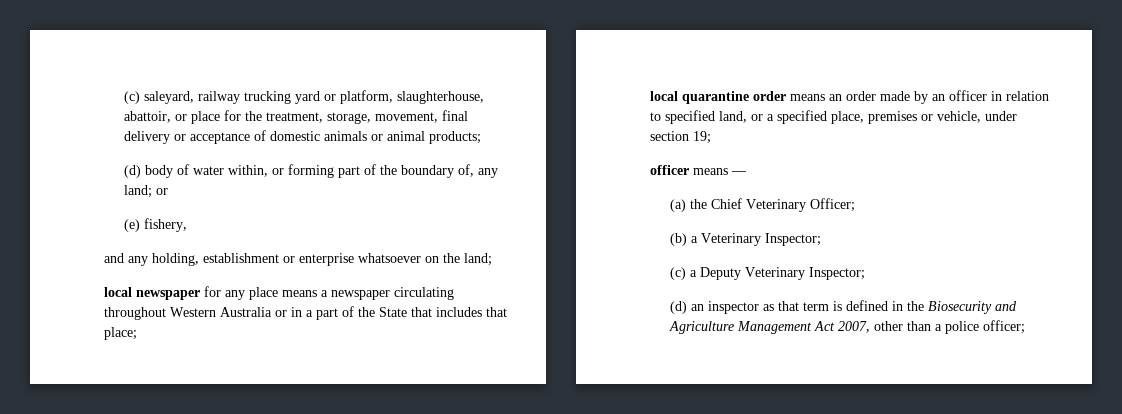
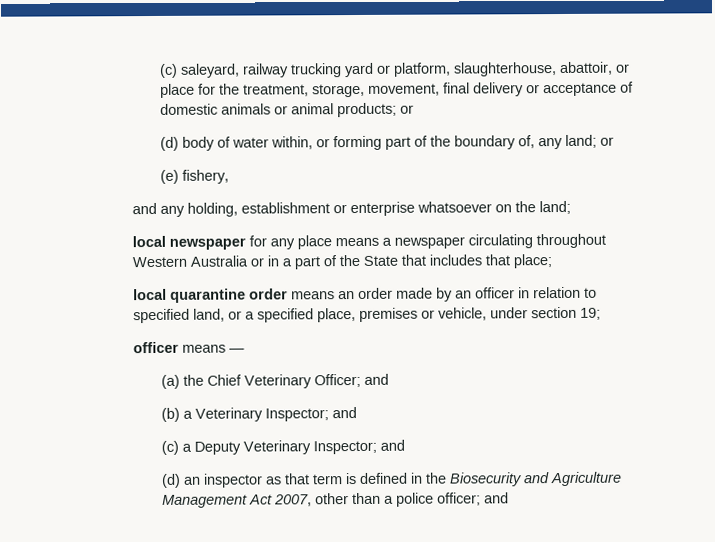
(481, 137) none -> [399,104,414,114] or
(855, 205) none -> [363,373,389,385] and
(821, 239) none -> [331,407,357,419] and
(865, 273) none -> [379,439,405,451] and
(1025, 327) none -> [483,492,509,504] and

